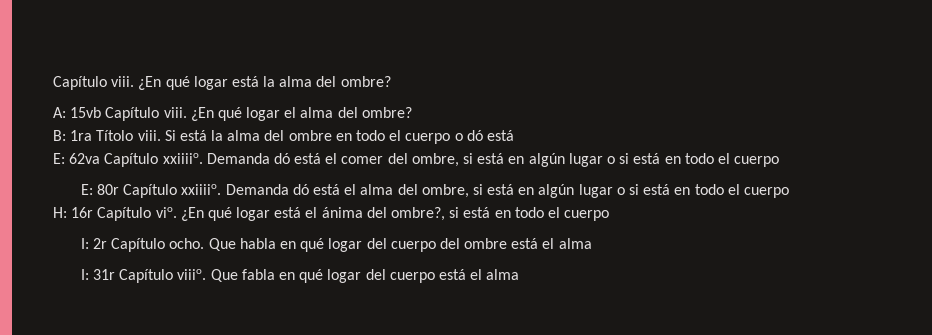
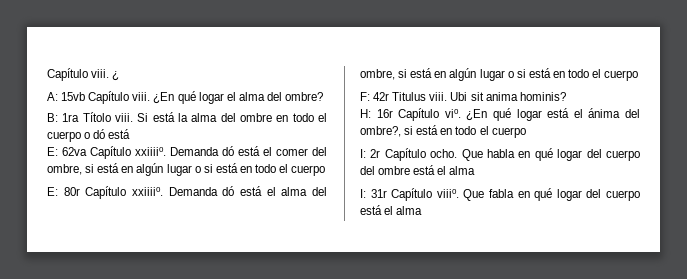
[53,76,391,90] Capítulo viii. ¿En qué logar está la alma del ombre? -> [47,68,120,81] Capítulo viii. ¿
(789, 192) none -> [360,92,566,101] // F: 42r Titulus viii. Ubi sit anima hominis?

